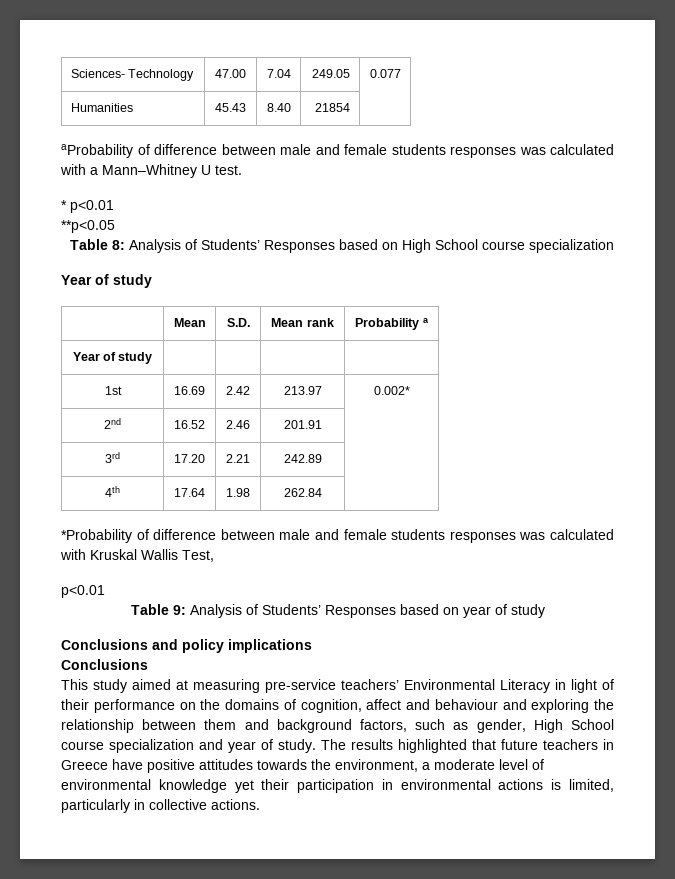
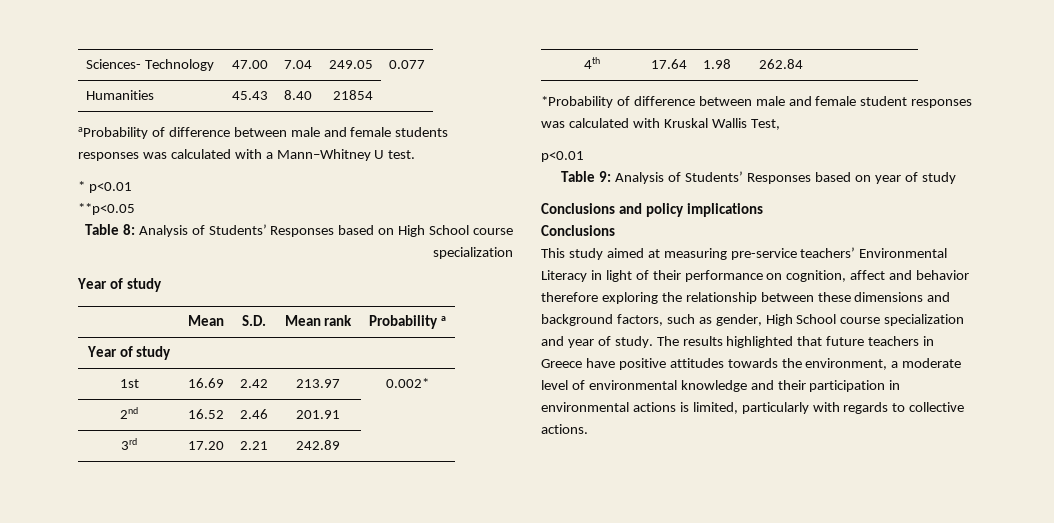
[391,529,446,540] students -> [860,96,908,106] student
[200,699,296,710] the domains of -> (783, 276) none
[434,699,527,710] behaviour and -> [916,270,970,280] [541,292,598,302] behavior therefore
[204,719,237,730] them -> [817,292,924,302] these dimensions
[234,780,254,793] yet -> [750,380,774,390] and
[134,799,145,810] in -> [812,402,906,414] with regards to

